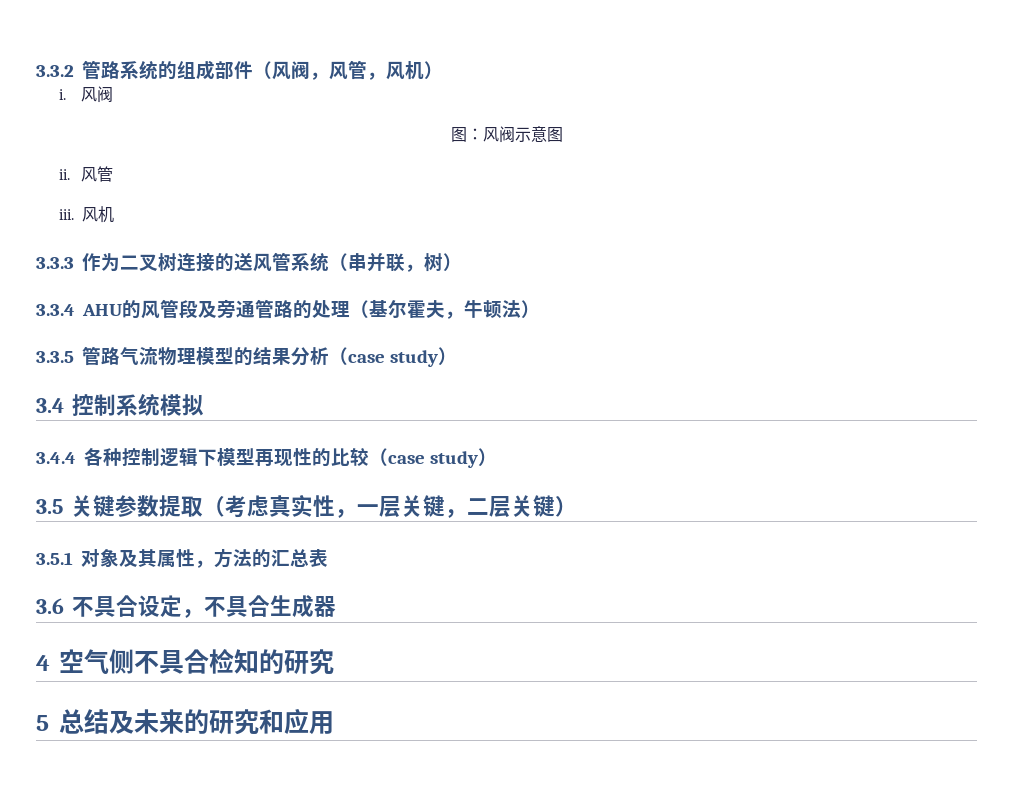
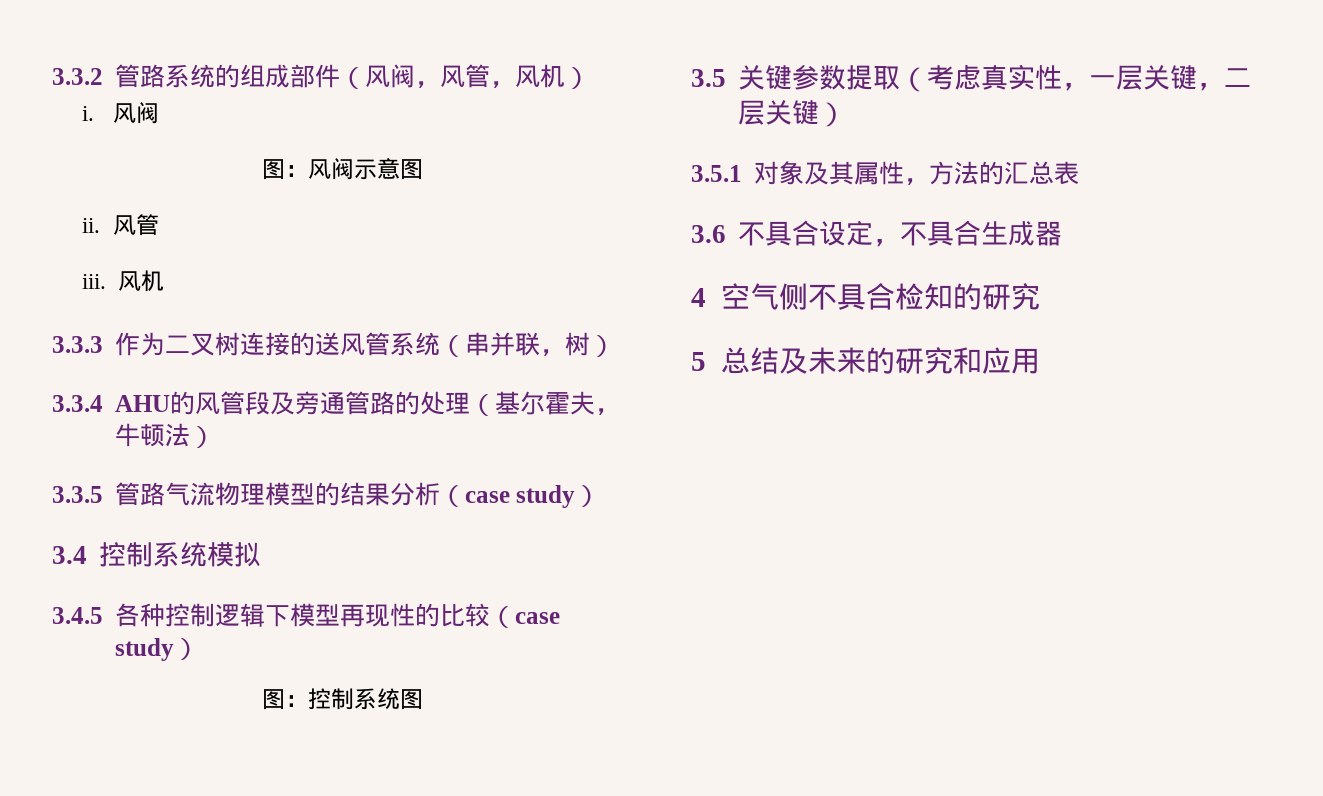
[36,452,76,464] 3.4.4 -> [52,607,103,624] 3.4.5
(497, 457) none -> [261,688,423,710] // 图：控制系统图

